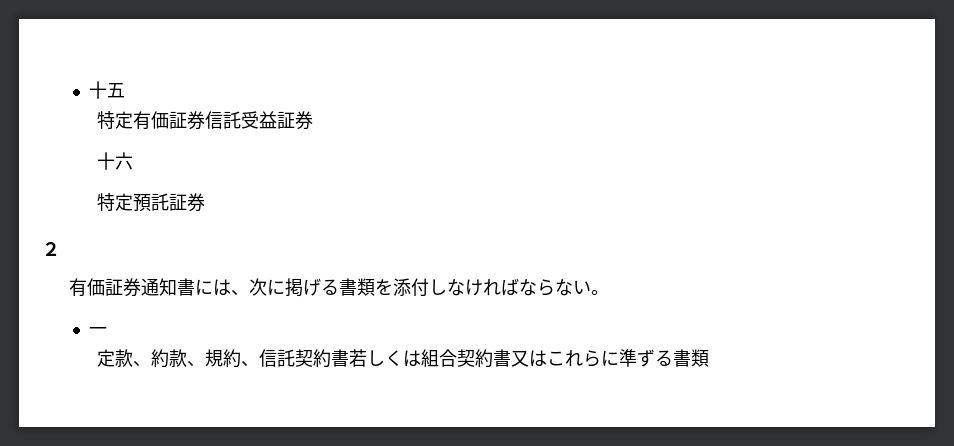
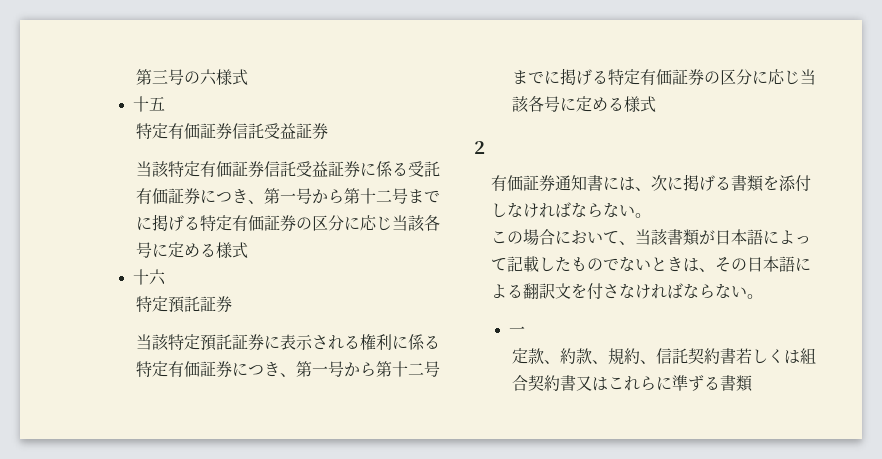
(89, 90) none -> [135,69,248,85] 第三号の六様式 //
[96,152,133,170] [96,193,205,212] 十六 // 特定預託証券 -> [135,161,440,178] [135,188,440,205] [135,214,440,232] [135,242,248,258] [133,269,167,285] [135,296,232,313] [135,334,440,351] [135,361,440,378] [511,68,816,86] [511,96,656,113] 当該特定有価証券信託受益証券に係る受託有価証券につき、第一号から第十二号までに掲げる特定有価証券の区分に応じ当該各号に定める様式 // 十六 // 特定預託証券 // 当該特定預託証券に表示される権利に係る特定有価証券につき、第一号から第十二号までに掲げる特定有価証券の区分に応じ当該各号に定める様式
(610, 292) none -> [491,229,812,246] [491,256,812,272] [491,283,764,300] // この場合において、当該書類が日本語によって記載したものでないときは、その日本語による翻訳文を付さなければならない。

